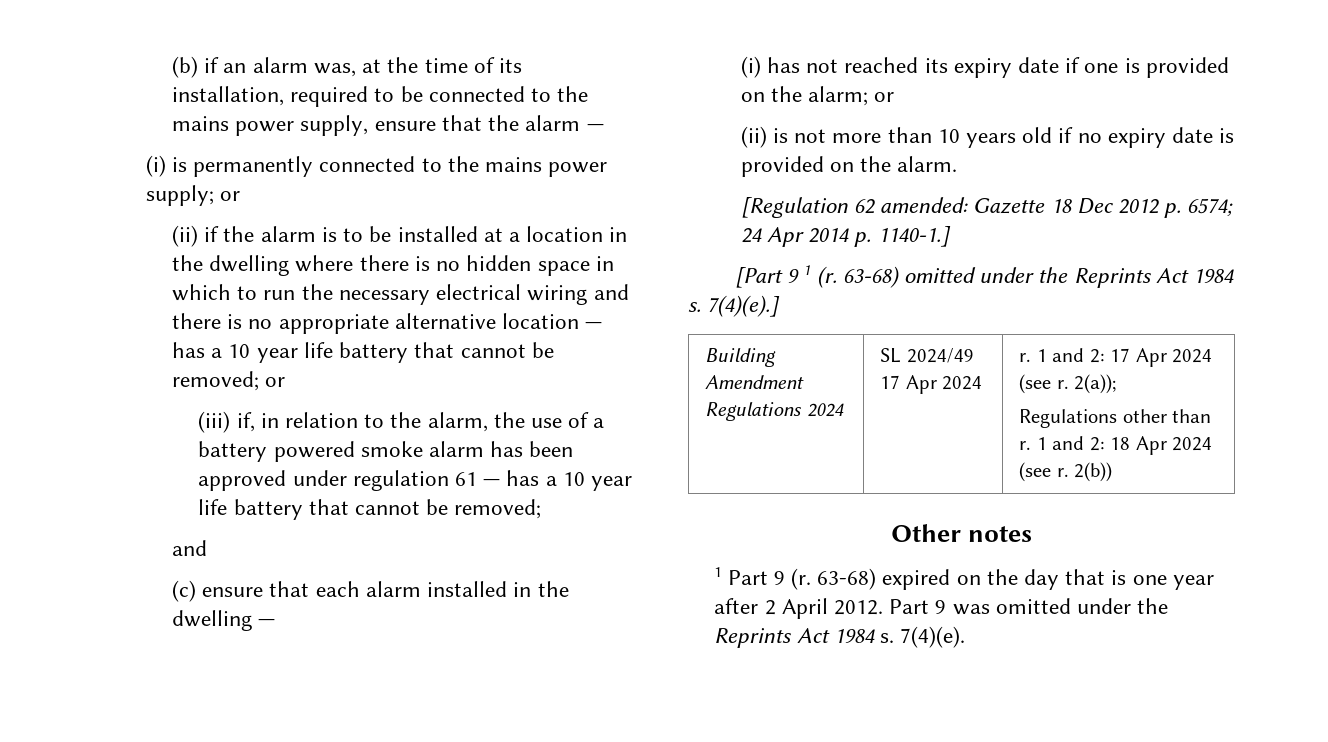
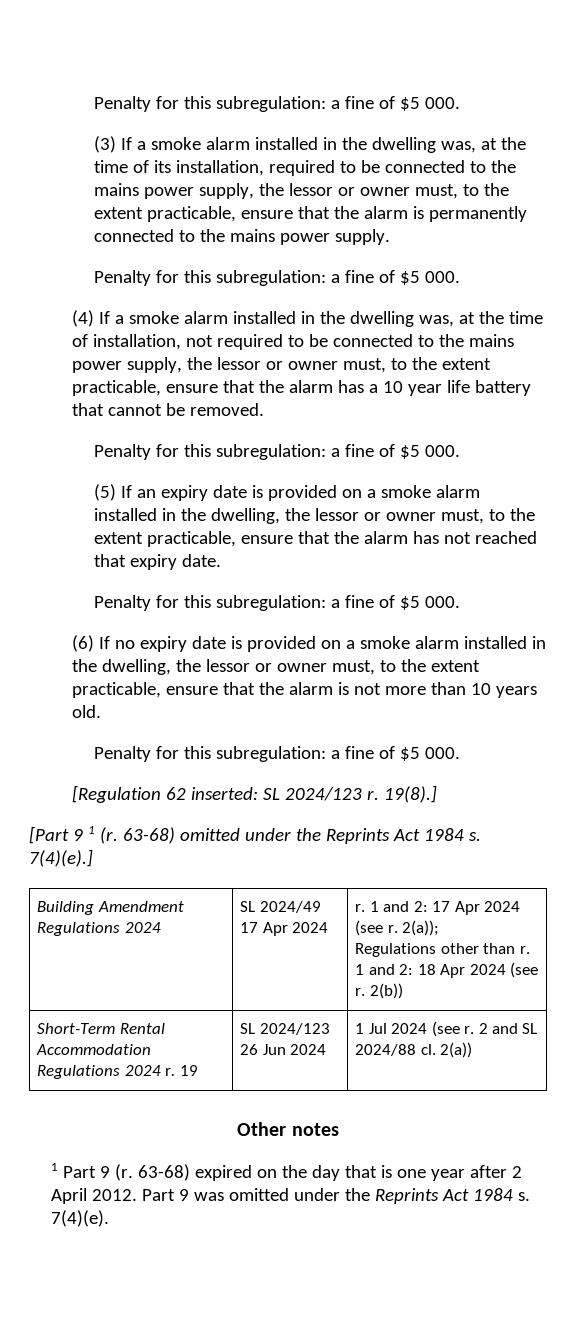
[172,56,308,78] (b) if an alarm -> [93,96,460,112] [93,136,436,153] Penalty for this subregulation: a fine of $5 000. // (3) If a smoke alarm installed in the dwelling
[374,115,604,131] [145,155,166,177] ensure that the alarm — // (i) -> [258,183,509,199] [93,206,408,222] the lessor or owner must, to the extent practicable, ensure that the alarm
[145,185,240,206] [172,225,628,247] [172,255,614,276] [172,284,629,305] [172,313,603,334] [172,342,554,363] [172,371,286,391] [198,411,605,433] [198,441,574,462] [198,470,633,491] [198,499,542,520] [172,540,208,556] [172,580,569,602] [172,610,276,631] [740,56,1229,78] [740,86,895,106] [740,126,767,148] supply; or // (ii) if the alarm is to be installed at a location in the dwelling where there is no hidden space in which to run the necessary electrical wiring and there is no appropriate alternative location — has a 10 year life battery that cannot be removed; or // (iii) if, in relation to the alarm, the use of a battery powered smoke alarm has been approved under regulation 61 — has a 10 year life battery that cannot be removed; // and // (c) ensure that each alarm installed in the dwelling — // (i) has not reached its expiry date if one is provided on the alarm; or // (ii) -> [334,229,390,245] [93,270,460,286] [72,310,544,327] [72,334,515,350] [72,357,492,373] [72,380,532,396] [72,403,265,416] [93,444,460,460] [93,484,480,501] [93,508,535,524] [93,531,537,547] [93,554,221,570] [93,595,460,611] [72,635,547,652] [72,659,481,675] [72,682,334,698] supply. // Penalty for this subregulation: a fine of $5 000. // (4) If a smoke alarm installed in the dwelling was, at the time of installation, not required to be connected to the mains power supply, the lessor or owner must, to the extent practicable, ensure that the alarm has a 10 year life battery that cannot be removed. // Penalty for this subregulation: a fine of $5 000. // (5) If an expiry date is provided on a smoke alarm installed in the dwelling, the lessor or owner must, to the extent practicable, ensure that the alarm has not reached that expiry date. // Penalty for this subregulation: a fine of $5 000. // (6) If no expiry date is provided on a smoke alarm installed in the dwelling, the lessor or owner must, to the extent practicable, ensure that the alarm
[1022,127,1235,148] [740,156,958,177] [740,197,1234,218] [740,226,951,247] old if no expiry date is provided on the alarm. // [Regulation 62 amended: Gazette 18 Dec 2012 p. 6574; 24 Apr 2014 p. 1140-1.] -> [72,705,102,718] [93,746,460,762] [72,785,438,803] old. // Penalty for this subregulation: a fine of $5 000. // [Regulation 62 inserted: SL 2024/123 r. 19(8).]
(1113, 472) none -> [37,1023,165,1034] [36,1044,152,1055] [37,1065,198,1079] [240,1023,330,1035] [240,1044,327,1055] [355,1021,538,1037] [355,1042,473,1058] // Short-Term Rental Accommodation Regulations 2024 r. 19 | SL 2024/123 26 Jun 2024 | 1 Jul 2024 (see r. 2 and SL 2024/88 cl. 2(a))

